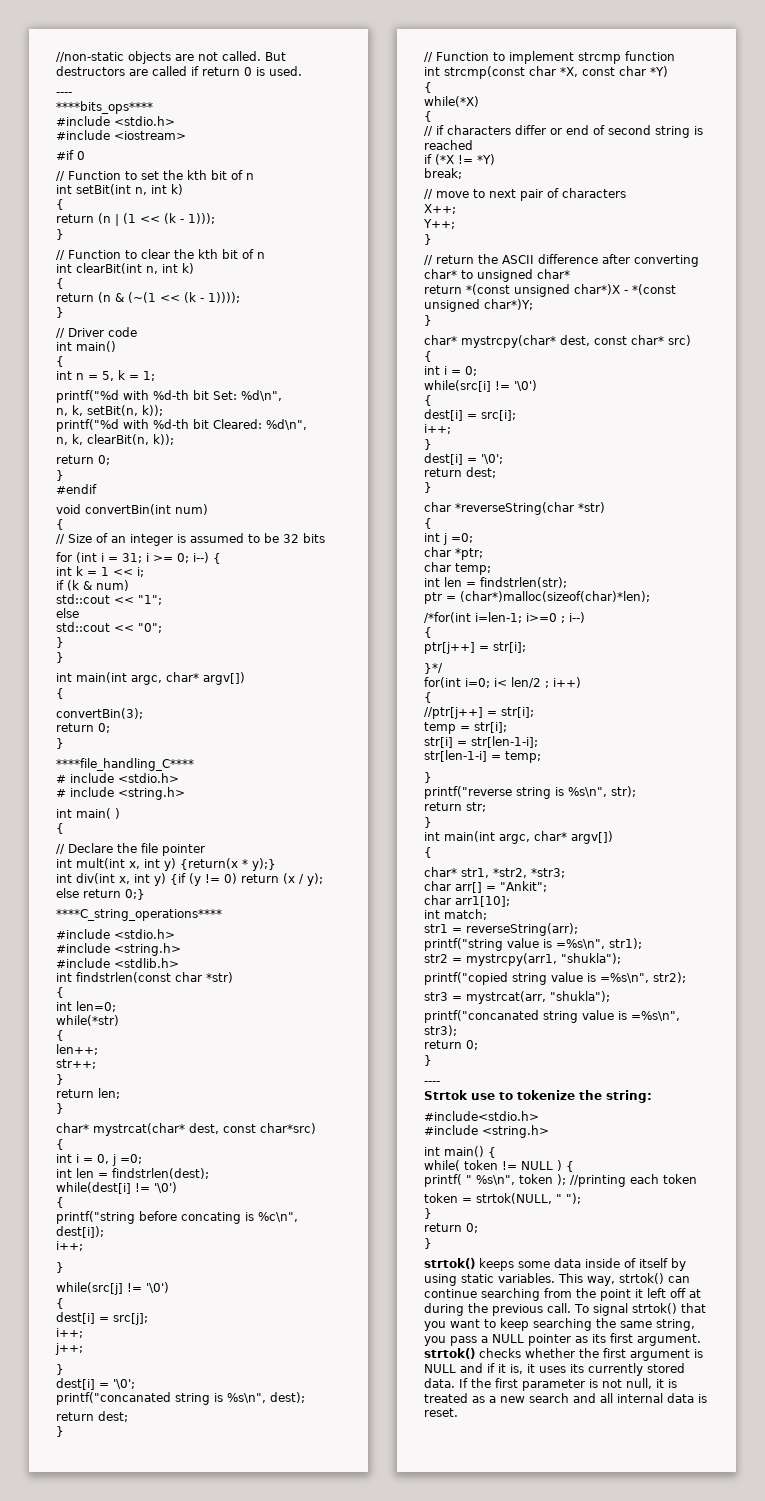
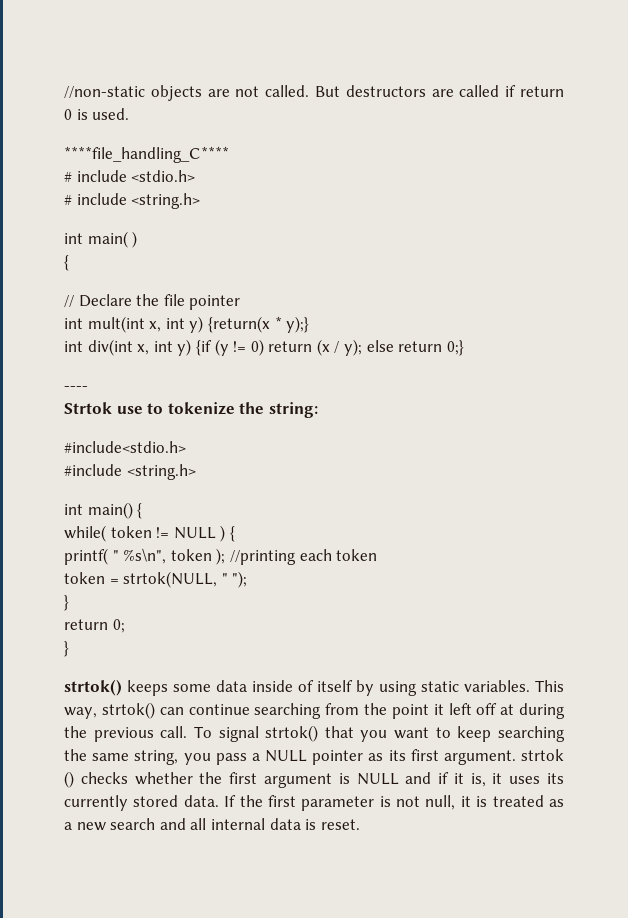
[56,92,72,96] [56,101,153,114] [56,116,175,126] [56,130,186,140] [56,150,85,160] [56,170,254,181] [56,184,183,195] [56,199,64,210] [56,213,215,226] [56,229,64,240] [56,249,265,260] [56,263,194,274] [56,278,64,289] [56,292,240,303] [56,307,64,318] [56,327,137,338] [56,341,116,352] [56,356,64,367] [56,370,155,381] [56,390,282,403] [56,405,163,416] [56,419,307,432] [56,434,174,445] [56,455,110,465] [56,470,64,481] [56,484,97,494] [56,504,208,515] [56,519,64,530] [56,533,325,546] [56,552,221,564] [56,566,144,577] [56,580,129,591] [56,594,162,605] [56,608,79,618] [56,622,162,633] [56,637,64,648] [56,652,64,663] [56,672,245,685] [56,688,64,699] [56,708,143,719] [56,723,110,733] [56,738,64,749] // ---- // ****bits_ops**** // #include <stdio.h> // #include <iostream> // #if 0 // // Function to set the kth bit of n // int setBit(int n, int k) // { // return (n | (1 << (k - 1))); // } // // Function to clear the kth bit of n // int clearBit(int n, int k) // { // return (n & (~(1 << (k - 1)))); // } // // Driver code // int main() // { // int n = 5, k = 1; // printf("%d with %d-th bit Set: %d\n", // n, k, setBit(n, k)); // printf("%d with %d-th bit Cleared: %d\n", // n, k, clearBit(n, k)); // return 0; // } // #endif // void convertBin(int num) // { // // Size of an integer is assumed to be 32 bits // for (int i = 31; i >= 0; i--) { // int k = 1 << i; // if (k & num) // std::cout << "1"; // else // std::cout << "0"; // } // } // int main(int argc, char* argv[]) // { // convertBin(3); // return 0; // } -> (130, 114) none
[56,909,222,921] [56,929,175,939] [56,943,181,956] [56,958,179,968] [56,972,233,983] [56,987,64,998] [56,1001,116,1012] [56,1015,119,1026] [56,1030,64,1041] [56,1044,98,1055] [56,1059,96,1069] [56,1074,64,1085] [56,1088,120,1099] [56,1103,64,1114] [56,1123,316,1136] [56,1139,64,1150] [56,1154,142,1166] [56,1168,209,1179] [56,1182,177,1194] [56,1197,64,1208] [56,1211,298,1224] [56,1226,104,1238] [56,1241,83,1251] [56,1262,64,1273] [56,1282,169,1295] [56,1298,64,1309] [56,1312,148,1325] [56,1328,83,1338] [55,1343,83,1355] [56,1364,64,1375] [56,1378,135,1390] [56,1392,305,1405] [56,1411,128,1422] [56,1426,64,1437] [424,51,675,64] [424,66,668,79] [424,82,432,93] [424,96,479,107] [424,111,432,122] [424,125,703,138] [424,140,473,150] [424,154,495,165] [424,168,462,179] [424,188,626,201] [424,204,456,214] [423,219,455,229] [424,234,432,245] [424,254,699,267] [424,269,570,282] [424,284,676,297] [424,299,533,312] [424,315,432,326] [424,335,691,348] [424,351,432,362] [424,366,477,376] [424,380,537,392] [424,395,432,406] [424,409,516,421] [424,424,451,434] [424,439,432,450] [424,453,503,465] [424,467,496,478] [424,482,432,493] [424,502,605,515] [424,518,432,529] [424,533,473,545] [424,547,483,560] [424,562,491,575] [424,577,567,588] [424,591,650,604] [424,612,585,623] [424,627,432,638] [424,642,526,654] [424,663,443,674] [424,677,581,688] [424,692,432,703] [424,707,534,719] [424,722,507,734] [424,736,538,748] [424,750,541,763] [424,772,432,783] [424,786,636,799] [424,802,486,812] [424,817,432,828] [424,831,613,844] [424,847,432,858] [424,867,565,878] [424,881,547,893] [424,895,510,907] [424,909,487,920] [424,923,578,936] [424,938,642,951] [424,953,621,966] [424,972,686,985] [424,991,610,1004] [424,1010,680,1023] [424,1025,457,1036] [424,1040,478,1050] [424,1055,432,1066] // ****C_string_operations**** // #include <stdio.h> // #include <string.h> // #include <stdlib.h> // int findstrlen(const char *str) // { // int len=0; // while(*str) // { // len++; // str++; // } // return len; // } // char* mystrcat(char* dest, const char*src) // { // int i = 0, j =0; // int len = findstrlen(dest); // while(dest[i] != '\0') // { // printf("string before concating is %c\n", dest[i]); // i++; // } // while(src[j] != '\0') // { // dest[i] = src[j]; // i++; // j++; // } // dest[i] = '\0'; // printf("concanated string is %s\n", dest); // return dest; // } // // Function to implement strcmp function // int strcmp(const char *X, const char *Y) // { // while(*X) // { // // if characters differ or end of second string is reached // if (*X != *Y) // break; // // move to next pair of characters // X++; // Y++; // } // // return the ASCII difference after converting char* to unsigned char* // return *(const unsigned char*)X - *(const unsigned char*)Y; // } // char* mystrcpy(char* dest, const char* src) // { // int i = 0; // while(src[i] != '\0') // { // dest[i] = src[i]; // i++; // } // dest[i] = '\0'; // return dest; // } // char *reverseString(char *str) // { // int j =0; // char *ptr; // char temp; // int len = findstrlen(str); // ptr = (char*)malloc(sizeof(char)*len); // /*for(int i=len-1; i>=0 ; i--) // { // ptr[j++] = str[i]; // }*/ // for(int i=0; i< len/2 ; i++) // { // //ptr[j++] = str[i]; // temp = str[i]; // str[i] = str[len-1-i]; // str[len-1-i] = temp; // } // printf("reverse string is %s\n", str); // return str; // } // int main(int argc, char* argv[]) // { // char* str1, *str2, *str3; // char arr[] = "Ankit"; // char arr1[10]; // int match; // str1 = reverseString(arr); // printf("string value is =%s\n", str1); // str2 = mystrcpy(arr1, "shukla"); // printf("copied string value is =%s\n", str2); // str3 = mystrcat(arr, "shukla"); // printf("concanated string value is =%s\n", str3); // return 0; // } -> (464, 348) none
[424,1348,475,1359] strtok() -> [521,749,564,761] [64,771,74,788] strtok ()

